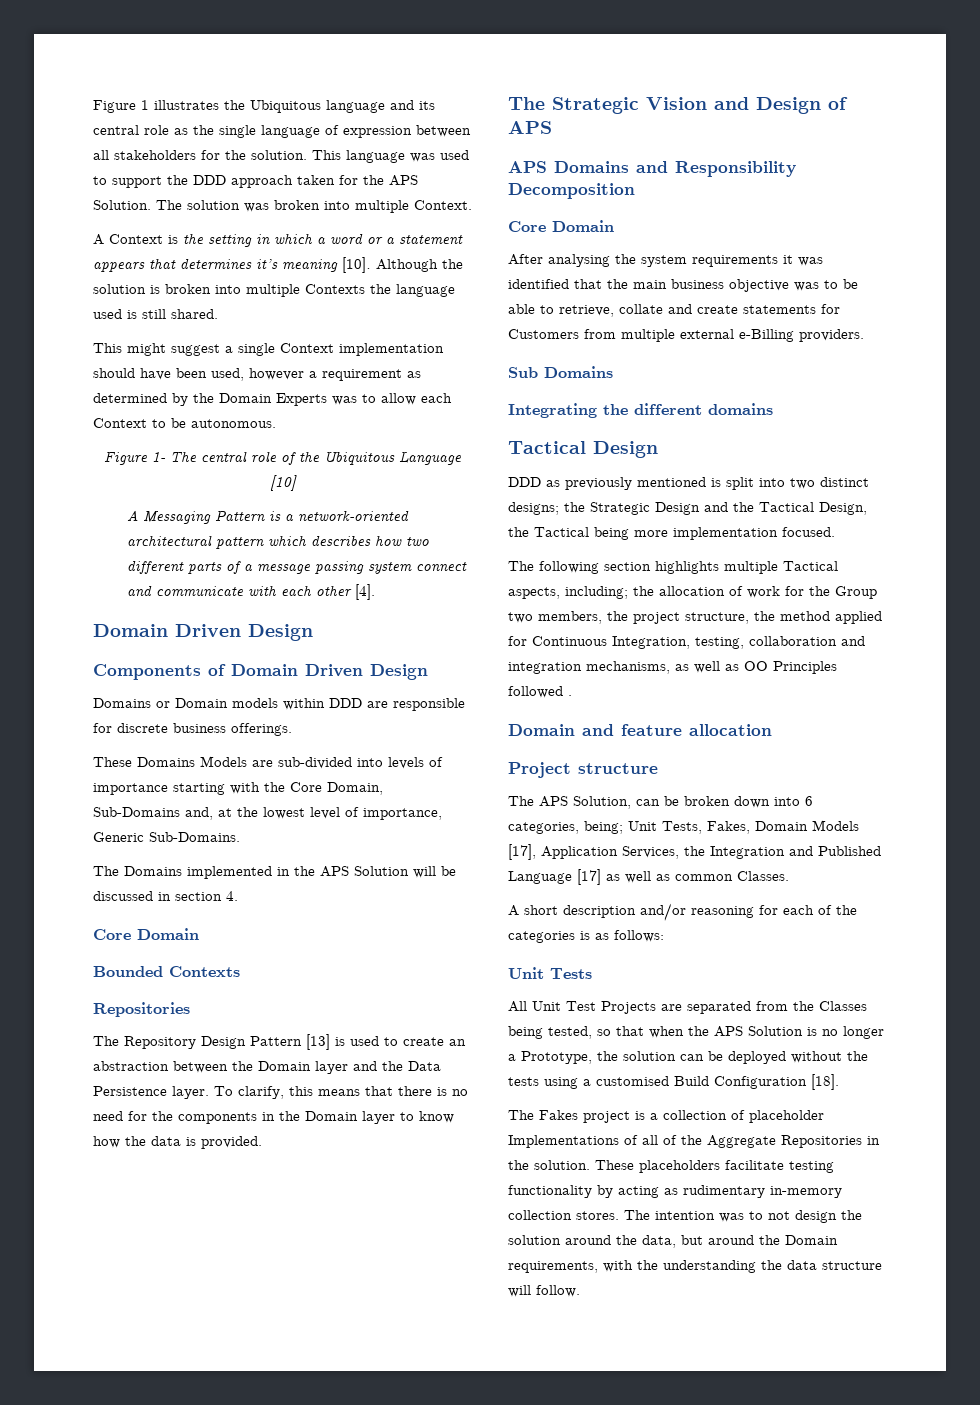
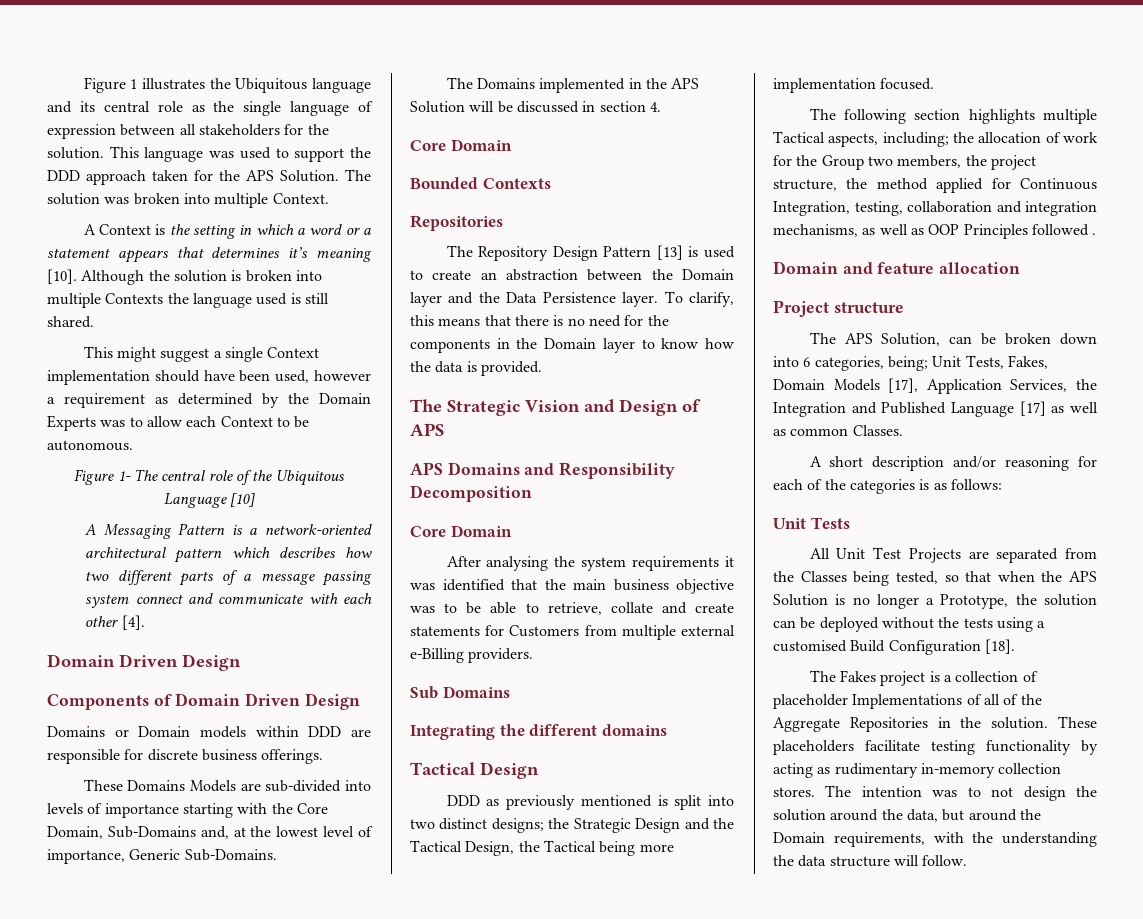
[744,661,768,671] OO -> [928,224,960,235] OOP

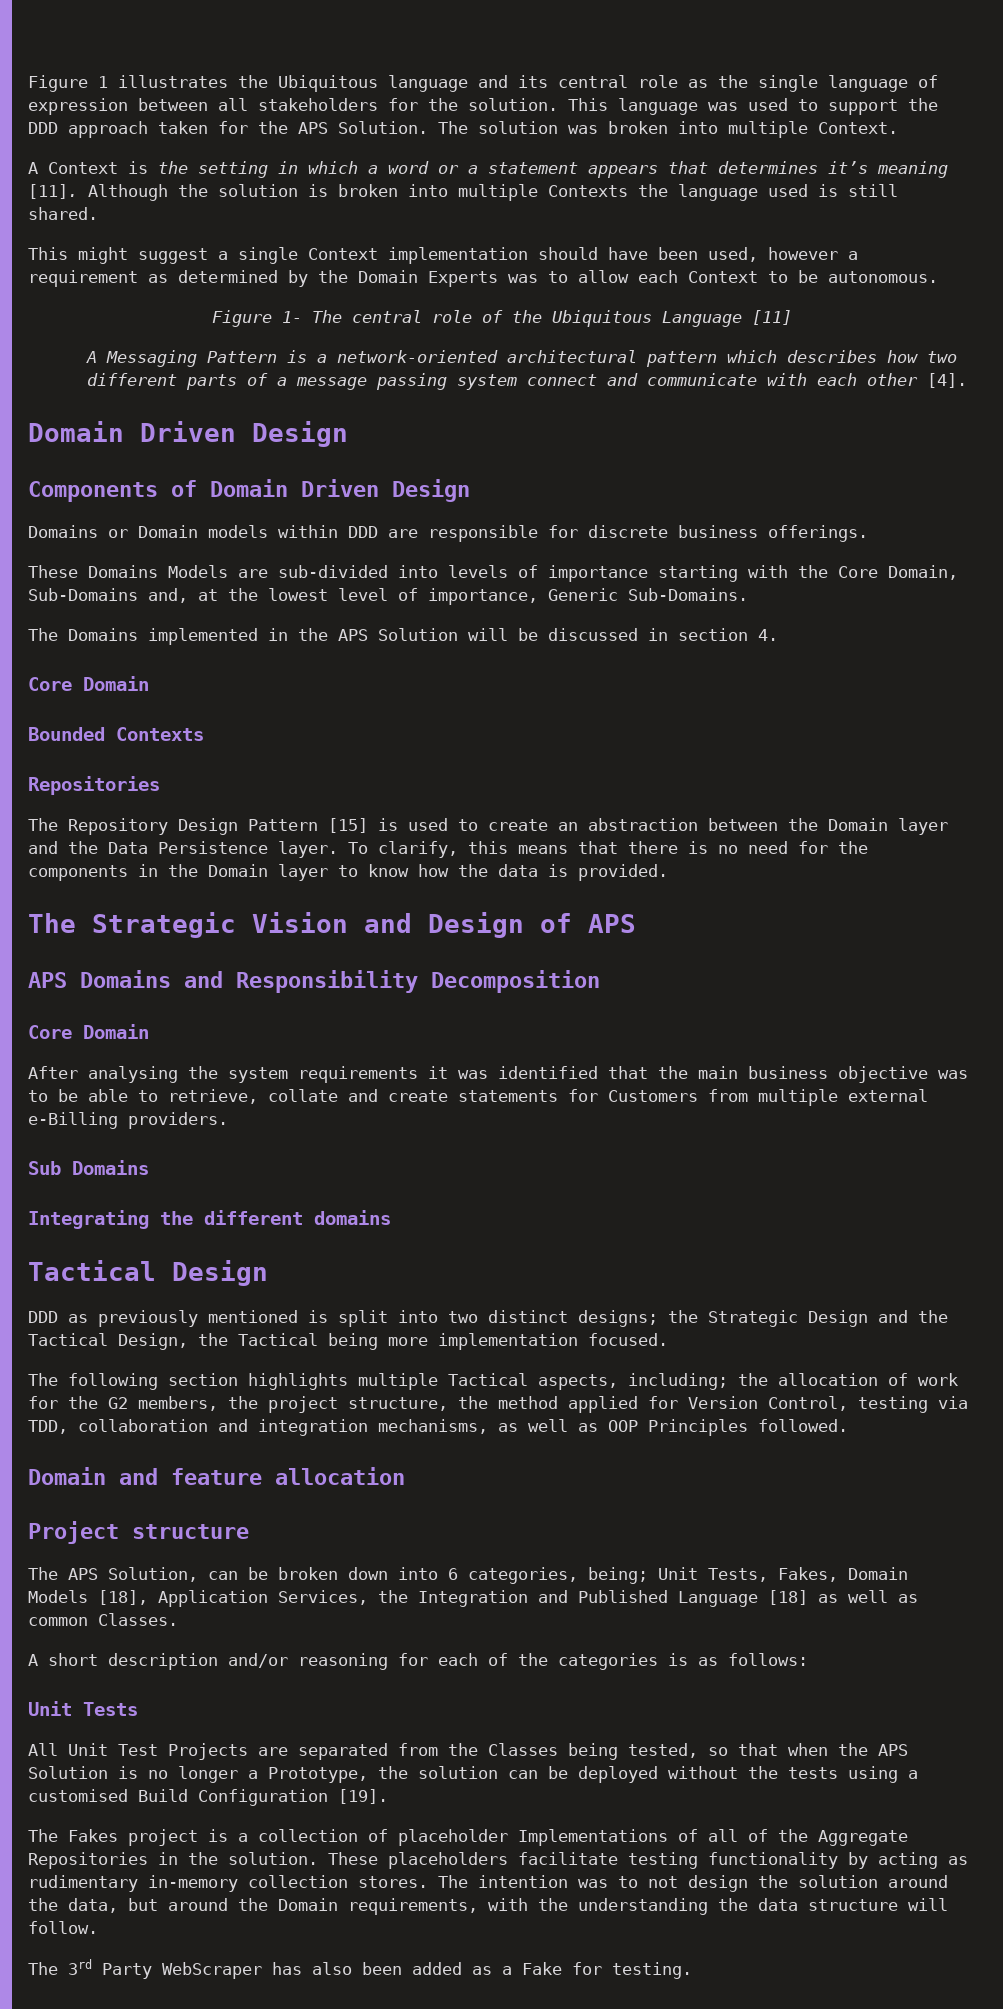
[47,269,77,284] [10]. -> [28,184,78,199] [11].
[230,493,256,507] [10] -> [751,310,792,325] [11]
[656,245,683,260] [13] -> [328,818,368,833] [15]
[821,155,893,170] Group two -> [108,1397,128,1409] G2
[1020,178,1097,190] [773,201,903,216] Continuous Integration, testing, -> [688,1396,968,1413] [28,1420,68,1434] Version Control, testing via TDD,
[1031,224,1097,236] followed . -> [758,1419,848,1432] followed.
[888,378,919,393] [17], -> [98,1590,148,1605] [18],
[1019,401,1046,416] [17] -> [768,1590,808,1605] [18]
[984,639,1015,654] [18]. -> [338,1789,388,1804] [19].
(968, 860) none -> [28,1959,692,1979] // The 3rd Party WebScraper has also been added as a Fake for testing.

